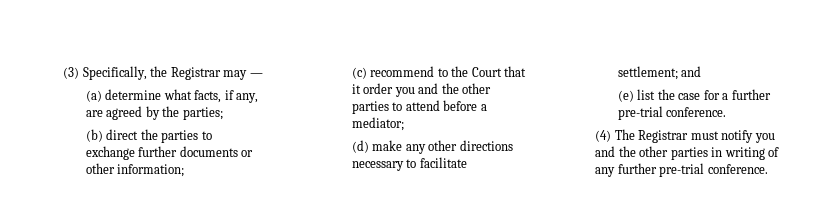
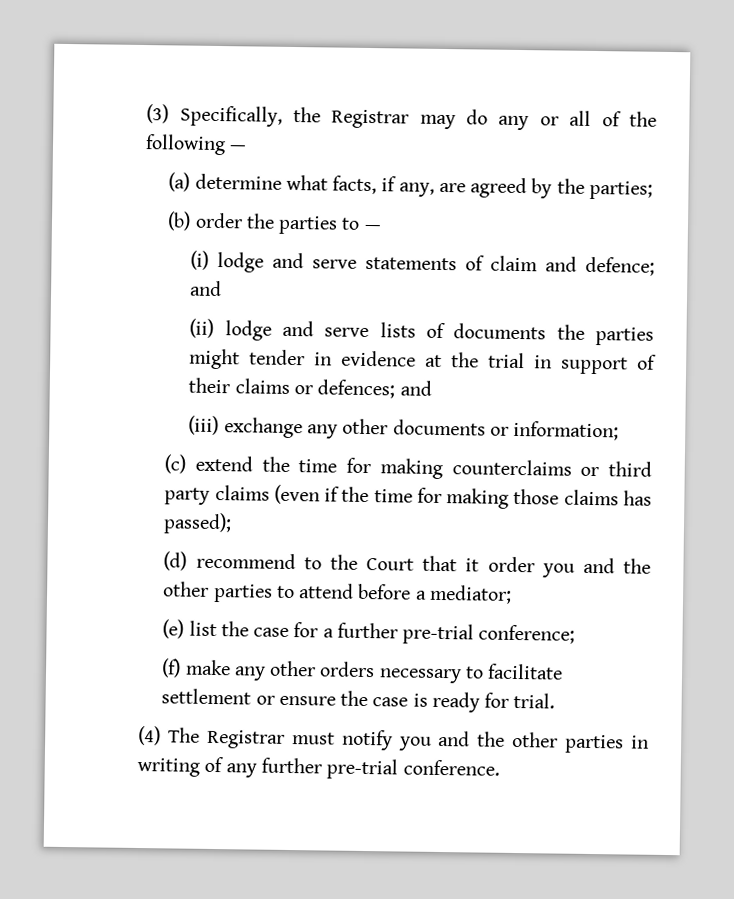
(248, 75) none -> [466,109,658,131] [145,134,227,156] do any or all of the following
[106,129,139,140] direct -> [194,212,243,229] order
[85,146,178,160] exchange further -> [363,224,381,231] [190,250,655,276] [190,280,223,297] [189,318,654,346] [189,348,658,375] [188,377,432,399] [188,415,389,439] — // (i) lodge and serve statements of claim and defence; and // (ii) lodge and serve lists of documents the parties might tender in evidence at the trial in support of their claims or defences; and // (iii) exchange any other
[85,163,115,174] other -> (509, 431) none
(367, 73) none -> [195,455,652,480] [164,484,652,509] [163,512,233,535] [163,551,188,571] extend the time for making counterclaims or third party claims (even if the time for making those claims has passed); // (d)
[351,140,513,154] [351,157,467,171] [617,66,702,80] // (d) make any other directions necessary to facilitate settlement; and -> (512, 594) none
[666,107,727,117] conference. -> [478,624,576,644] [161,658,564,684] [161,688,556,713] conference; // (f) make any other orders necessary to facilitate settlement or ensure the case is ready for trial.

